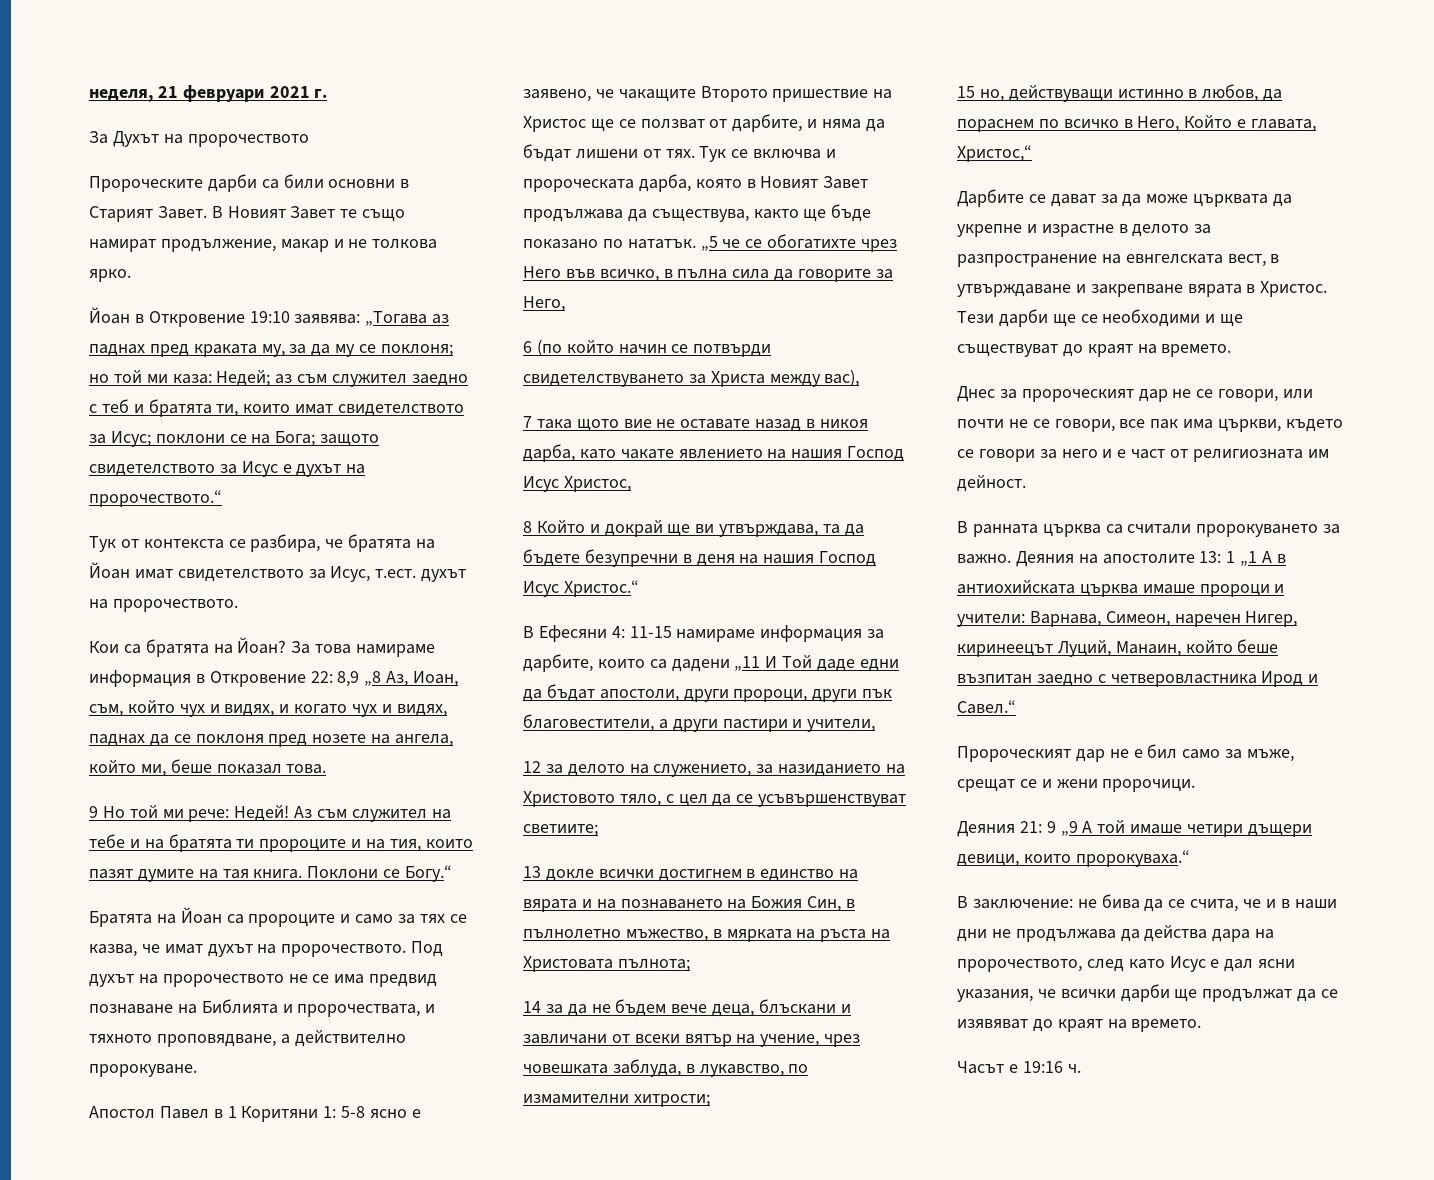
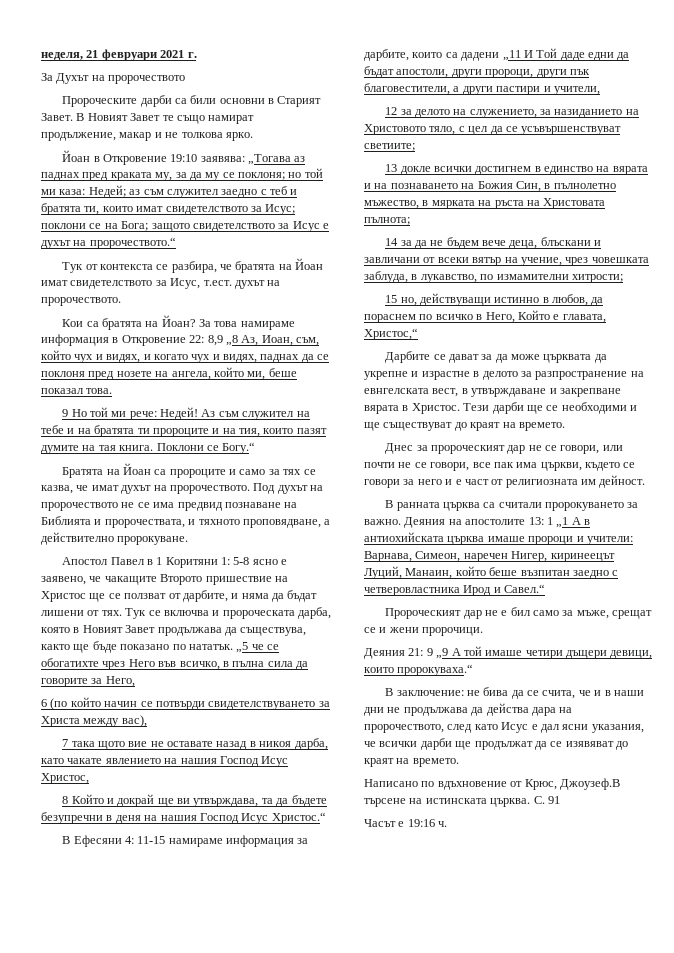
(1202, 1025) none -> [364,778,620,790] [364,796,560,807] // Написано по вдъхновение от Крюс, Джоузеф.В търсене на истинската църква. С. 91

